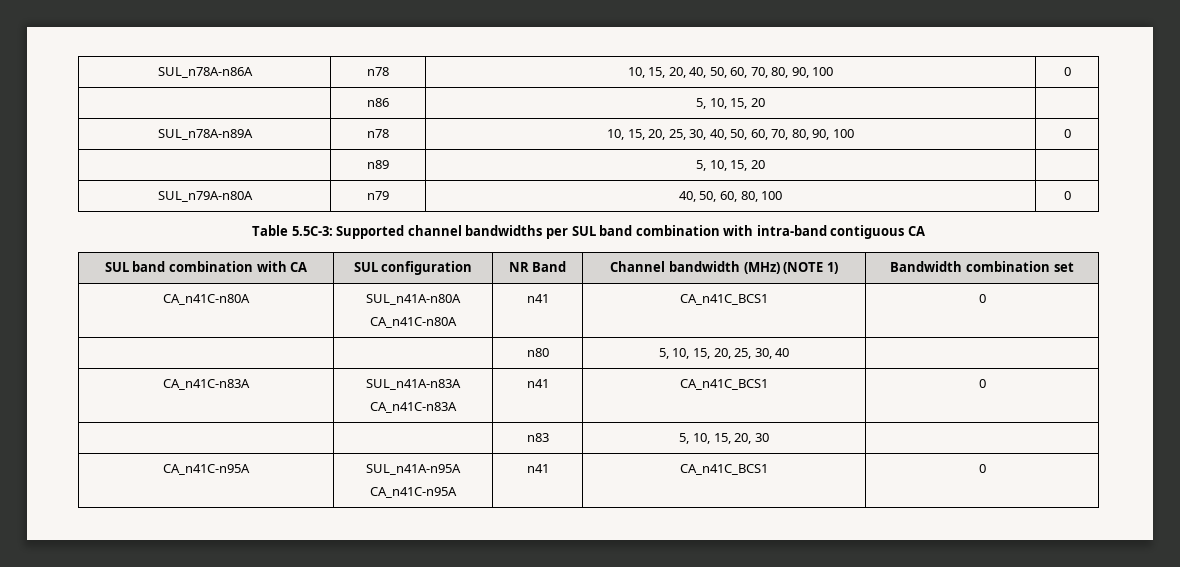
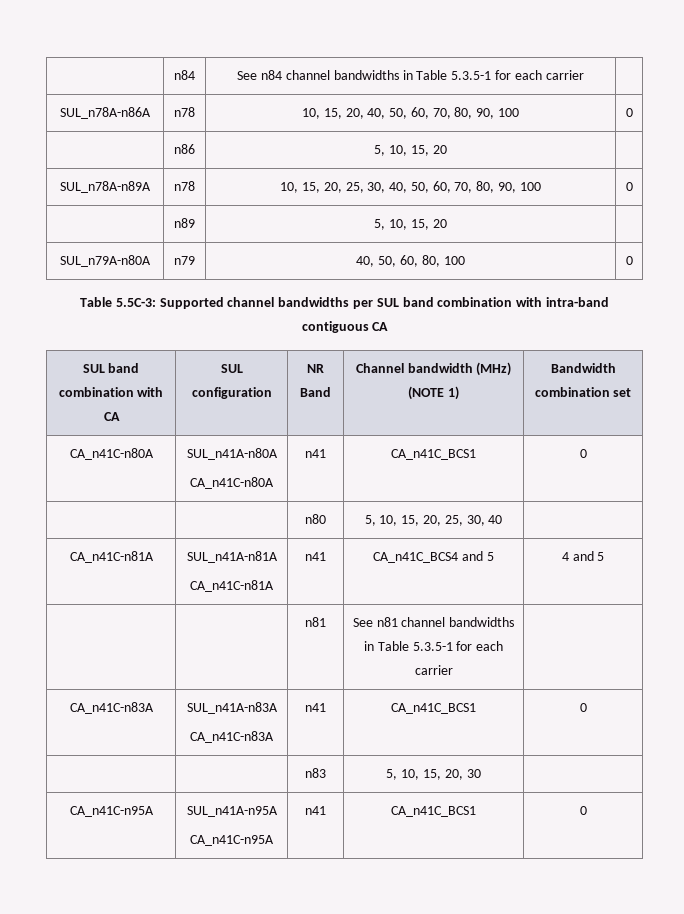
(157, 72) none -> [174,70,195,80] [237,70,584,80] | n84 | See n84 channel bandwidths in Table 5.3.5-1 for each carrier | //
(790, 352) none -> [69,551,154,563] [186,551,278,563] [190,580,274,592] [305,552,326,561] [373,551,494,563] [561,551,605,561] [305,617,326,627] [352,617,515,627] [363,641,504,651] [414,665,453,675] // CA_n41C-n81A | SUL_n41A-n81A // CA_n41C-n81A | n41 | CA_n41C_BCS4 and 5 | 4 and 5 // | | n81 | See n81 channel bandwidths in Table 5.3.5-1 for each carrier |

